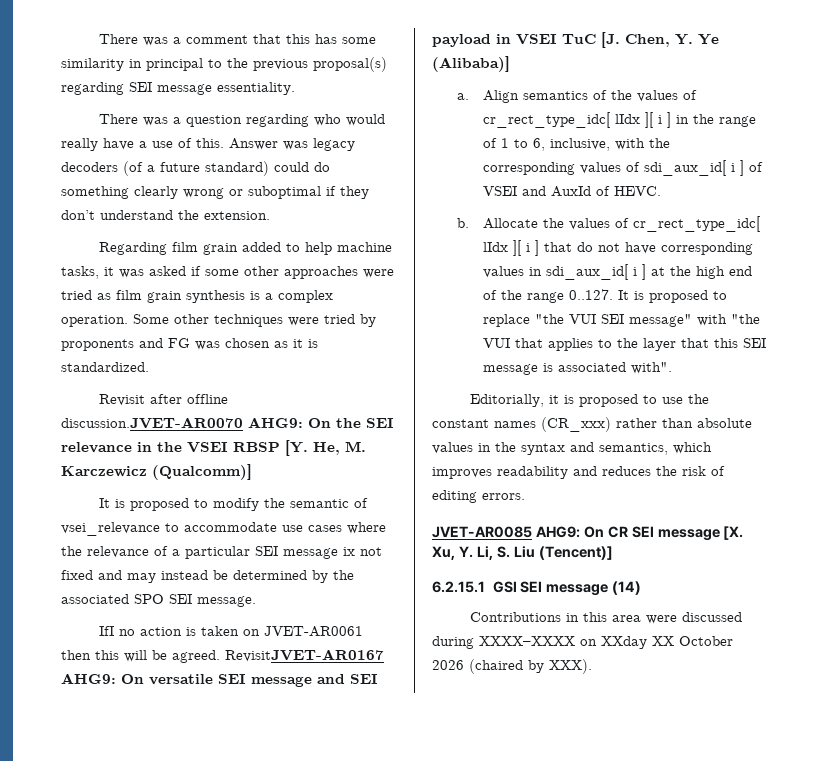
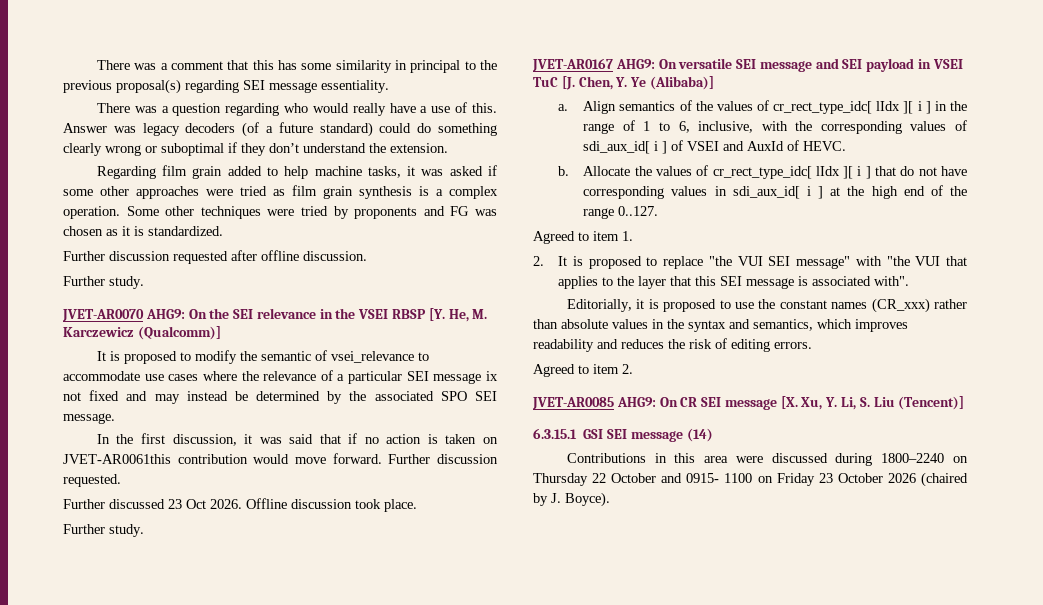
[99,394,229,406] [61,417,243,429] Revisit after offline discussion.JVET-AR0070 -> [63,250,367,264] [63,276,144,289] [62,309,144,322] Further discussion requested after offline discussion. // Further study. // JVET-AR0070
[99,626,115,636] IfI -> [96,433,358,446] In the first discussion, it was said that if
[264,626,364,637] [61,649,384,663] JVET-AR0061 then this will be agreed. RevisitJVET-AR0167 -> [63,453,499,464] [63,474,121,487] [63,498,417,512] [63,524,144,537] [532,58,613,72] JVET-AR0061this contribution would move forward. Further discussion requested. // Further discussed 23 Oct 2026. Offline discussion took place. // Further study. // JVET-AR0167
(613, 294) none -> [533,231,633,244] [533,256,544,266] // Agreed to item 1. // 2.
(525, 496) none -> [533,364,633,377] // Agreed to item 2.
[432,581,485,593] 6.2.15.1 -> [533,428,577,439] 6.3.15.1
[479,636,674,649] XXXX–XXXX on XXday XX -> [881,453,968,463] [533,473,833,486] 1800–2240 on Thursday 22 October and 0915- 1100 on Friday 23
[549,659,592,674] XXX). -> [551,492,610,507] J. Boyce).

